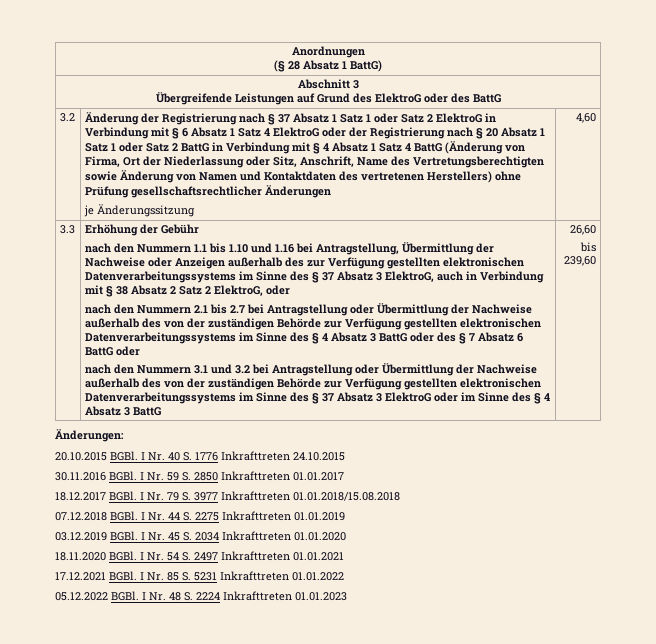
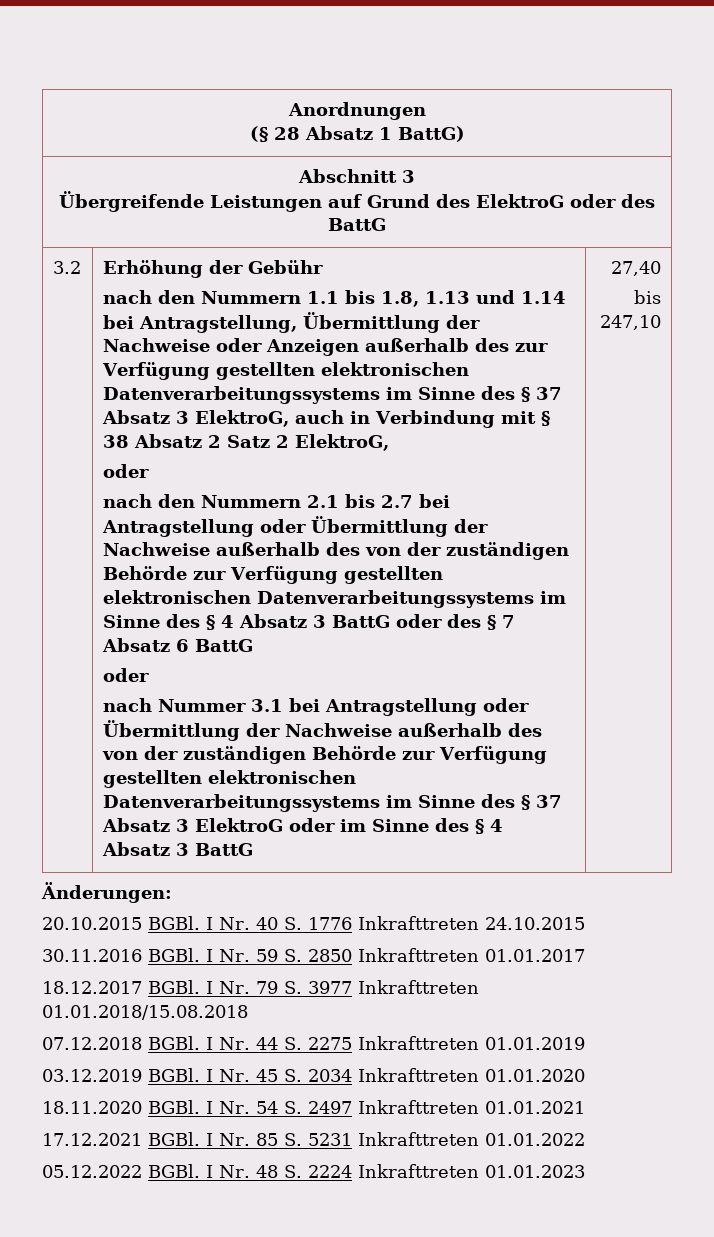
[84,112,496,125] [84,127,545,139] [84,141,525,154] [84,156,544,168] [84,170,521,183] [84,185,331,198] [83,204,195,217] [576,113,597,123] [59,225,75,234] | Änderung der Registrierung nach § 37 Absatz 1 Satz 1 oder Satz 2 ElektroG in Verbindung mit § 6 Absatz 1 Satz 4 ElektroG oder der Registrierung nach § 20 Absatz 1 Satz 1 oder Satz 2 BattG in Verbindung mit § 4 Absatz 1 Satz 4 BattG (Änderung von Firma, Ort der Niederlassung oder Sitz, Anschrift, Name des Vertretungsberechtigten sowie Änderung von Namen und Kontaktdaten des vertretenen Herstellers) ohne Prüfung gesellschaftsrechtlicher Änderungen // je Änderungssitzung | 4,60 // 3.3 -> (81, 267) none
[228,243,294,253] 1.10 und 1.16 -> [380,290,566,307] 1.8, 1.13 und 1.14
(263, 290) none -> (389, 442) //
[115,346,140,356] [84,364,250,374] oder // nach den Nummern 3.1 und 3.2 -> [102,668,149,682] [102,698,283,712] // oder // nach Nummer 3.1
[570,225,597,235] [580,242,597,252] [564,256,597,266] 26,60 // bis 239,60 -> [611,261,662,276] [634,290,662,304] [600,315,662,330] 27,40 // bis 247,10

